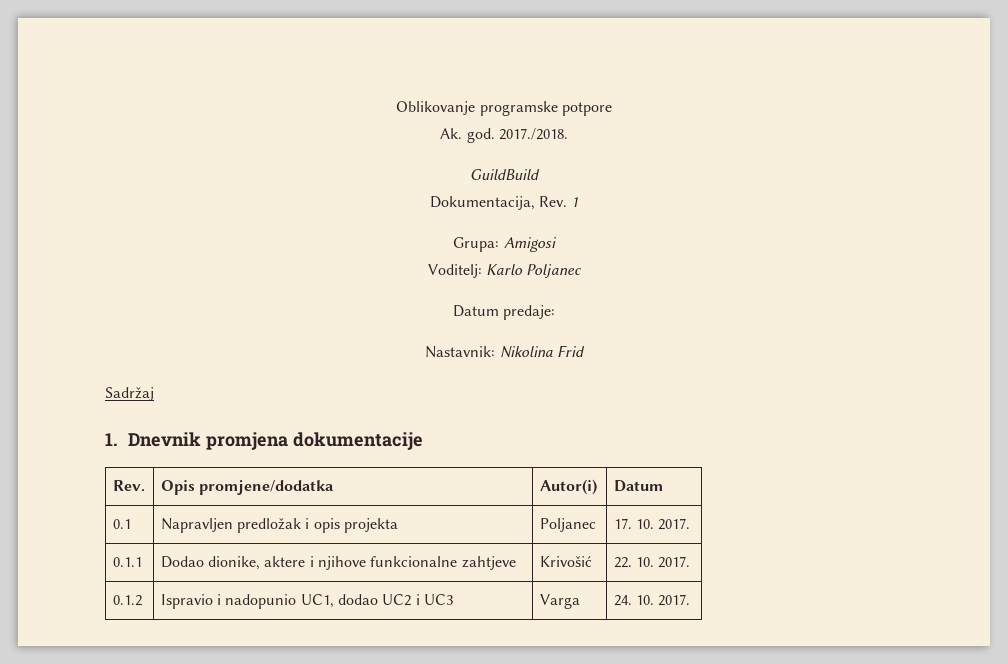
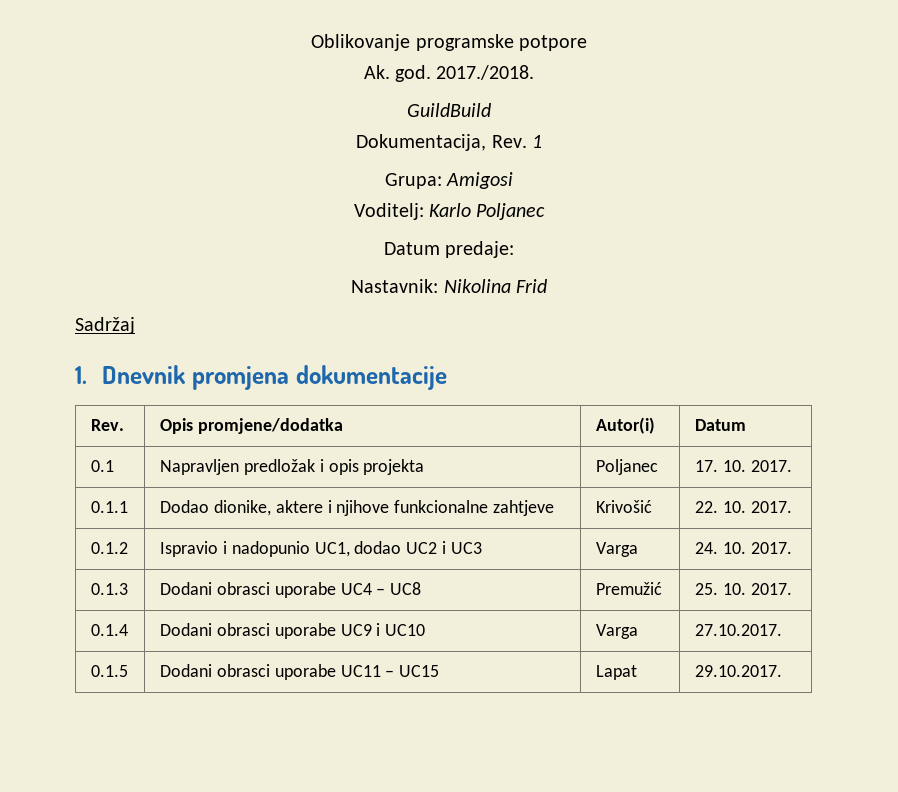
(691, 600) none -> [90,583,128,595] [159,582,422,598] [595,582,662,595] [694,583,792,595] [90,624,128,636] [159,623,426,639] [595,624,638,639] [694,624,782,636] [90,665,128,677] [159,664,440,680] [595,665,637,680] [694,665,782,677] // 0.1.3 | Dodani obrasci uporabe UC4 – UC8 | Premužić | 25. 10. 2017. // 0.1.4 | Dodani obrasci uporabe UC9 i UC10 | Varga | 27.10.2017. // 0.1.5 | Dodani obrasci uporabe UC11 – UC15 | Lapat | 29.10.2017.

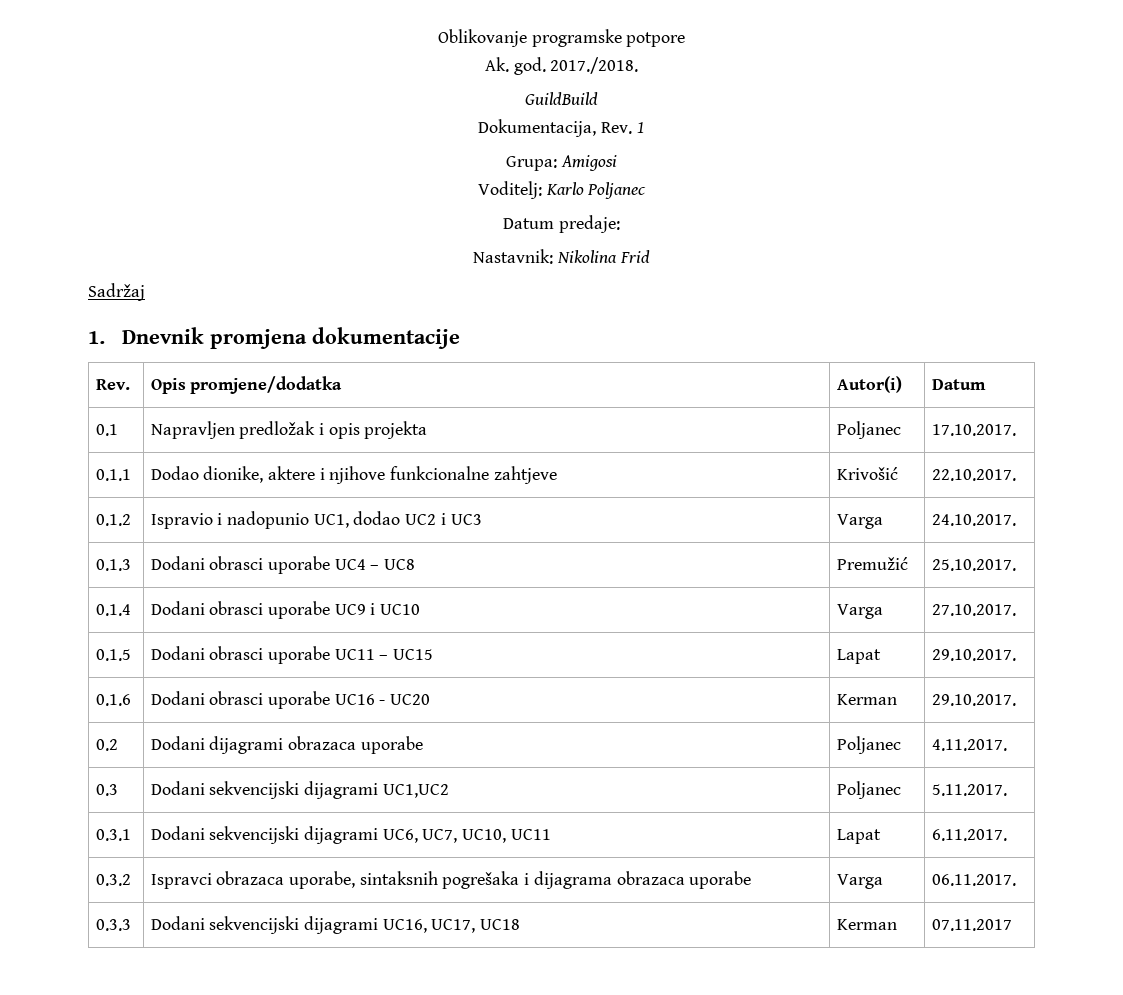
[694,460,792,472] 17. 10. 2017. -> [931,424,1016,436] 17.10.2017.
[694,501,792,513] 22. 10. 2017. -> [931,469,1016,481] 22.10.2017.
[694,542,792,554] 24. 10. 2017. -> [931,514,1016,526] 24.10.2017.
[694,583,792,595] 25. 10. 2017. -> [931,559,1016,571] 25.10.2017.
(782, 671) none -> [95,694,131,706] [150,691,431,709] [836,694,897,705] [931,694,1016,706] [95,739,118,751] [150,736,423,754] [836,736,901,754] [931,739,1007,751] [95,784,118,796] [150,781,449,799] [836,781,901,799] [931,784,1007,796] [95,829,131,841] [150,826,551,844] [836,829,881,844] [931,829,1007,841] [95,874,131,886] [150,871,752,889] [836,874,883,889] [931,874,1016,886] [95,919,131,931] [150,916,521,934] [836,919,897,930] [931,919,1012,931] // 0.1.6 | Dodani obrasci uporabe UC16 - UC20 | Kerman | 29.10.2017. // 0.2 | Dodani dijagrami obrazaca uporabe | Poljanec | 4.11.2017. // 0.3 | Dodani sekvencijski dijagrami UC1,UC2 | Poljanec | 5.11.2017. // 0.3.1 | Dodani sekvencijski dijagrami UC6, UC7, UC10, UC11 | Lapat | 6.11.2017. // 0.3.2 | Ispravci obrazaca uporabe, sintaksnih pogrešaka i dijagrama obrazaca uporabe | Varga | 06.11.2017. // 0.3.3 | Dodani sekvencijski dijagrami UC16, UC17, UC18 | Kerman | 07.11.2017

